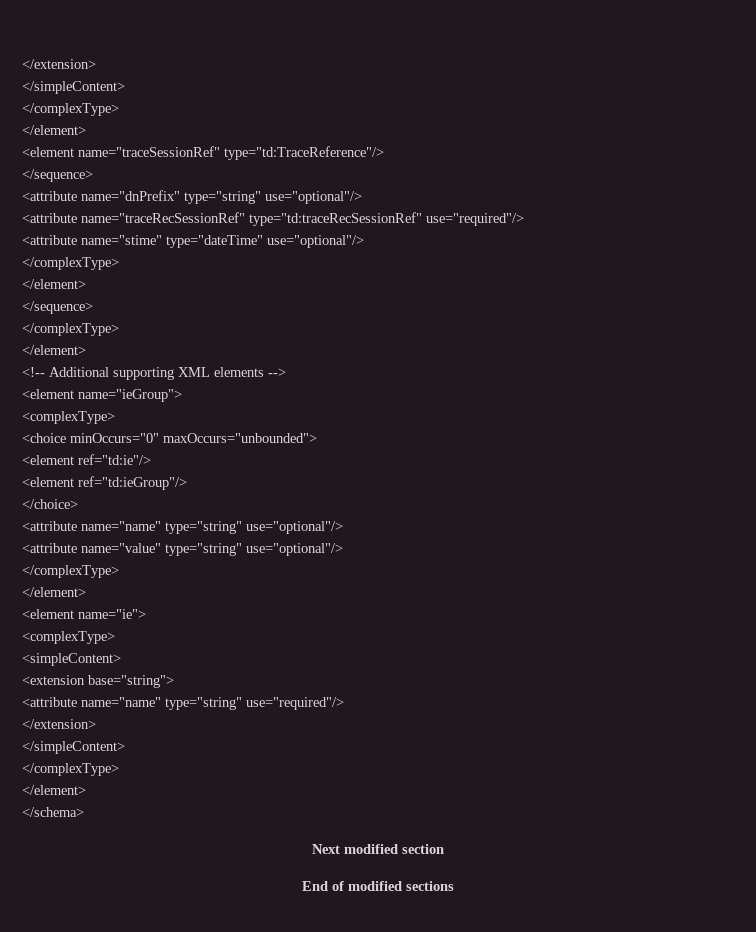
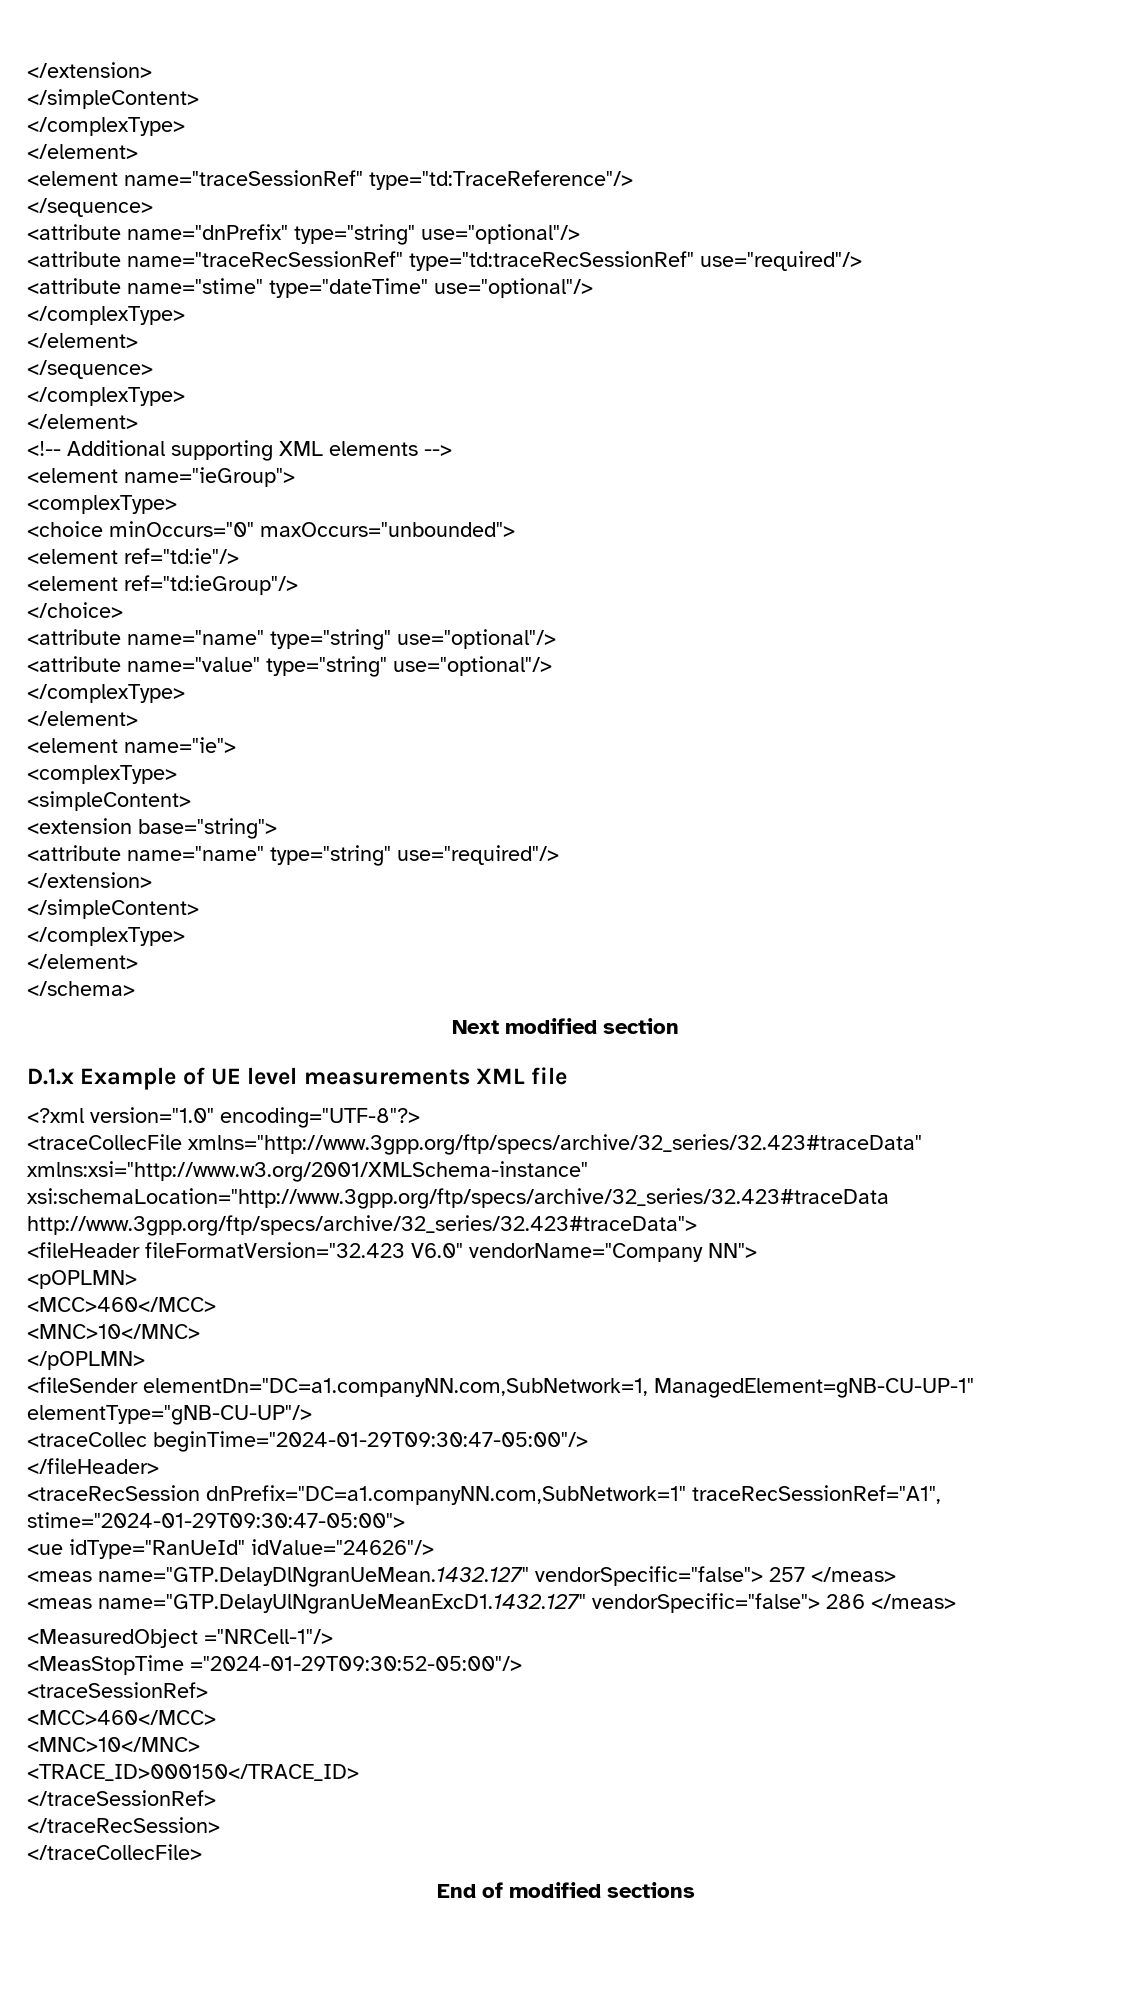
(444, 849) none -> [27,1067,568,1090] [27,1107,420,1128] [27,1134,922,1155] [27,1161,588,1182] [27,1188,889,1209] [27,1215,697,1236] [27,1242,757,1262] [27,1270,137,1289] [27,1297,216,1312] [27,1324,200,1339] [27,1351,145,1370] [27,1377,974,1398] [27,1405,312,1425] [27,1431,588,1452] [27,1458,159,1474] [27,1485,941,1505] [27,1512,405,1528] [27,1539,434,1559] [27,1566,896,1587] [27,1593,956,1614] [27,1629,333,1648] [27,1655,522,1675] [27,1682,208,1698] [27,1710,216,1725] [27,1737,200,1752] [27,1764,359,1781] [27,1790,216,1806] [27,1817,220,1833] [27,1844,202,1860] // D.1.x Example of UE level measurements XML file // <?xml version="1.0" encoding="UTF-8"?> // <traceCollecFile xmlns="http://www.3gpp.org/ftp/specs/archive/32_series/32.423#traceData" xmlns:xsi="http://www.w3.org/2001/XMLSchema-instance" xsi:schemaLocation="http://www.3gpp.org/ftp/specs/archive/32_series/32.423#traceData http://www.3gpp.org/ftp/specs/archive/32_series/32.423#traceData"> // <fileHeader fileFormatVersion="32.423 V6.0" vendorName="Company NN"> // <pOPLMN> // <MCC>460</MCC> // <MNC>10</MNC> // </pOPLMN> // <fileSender elementDn="DC=a1.companyNN.com,SubNetwork=1, ManagedElement=gNB-CU-UP-1" elementType="gNB-CU-UP"/> // <traceCollec beginTime="2024-01-29T09:30:47-05:00"/> // </fileHeader> // <traceRecSession dnPrefix="DC=a1.companyNN.com,SubNetwork=1" traceRecSessionRef="A1", stime="2024-01-29T09:30:47-05:00"> // <ue idType="RanUeId" idValue="24626"/> // <meas name="GTP.DelayDlNgranUeMean.1432.127" vendorSpecific="false"> 257 </meas> // <meas name="GTP.DelayUlNgranUeMeanExcD1.1432.127" vendorSpecific="false"> 286 </meas> // <MeasuredObject ="NRCell-1"/> // <MeasStopTime ="2024-01-29T09:30:52-05:00"/> // <traceSessionRef> // <MCC>460</MCC> // <MNC>10</MNC> // <TRACE_ID>000150</TRACE_ID> // </traceSessionRef> // </traceRecSession> // </traceCollecFile>

